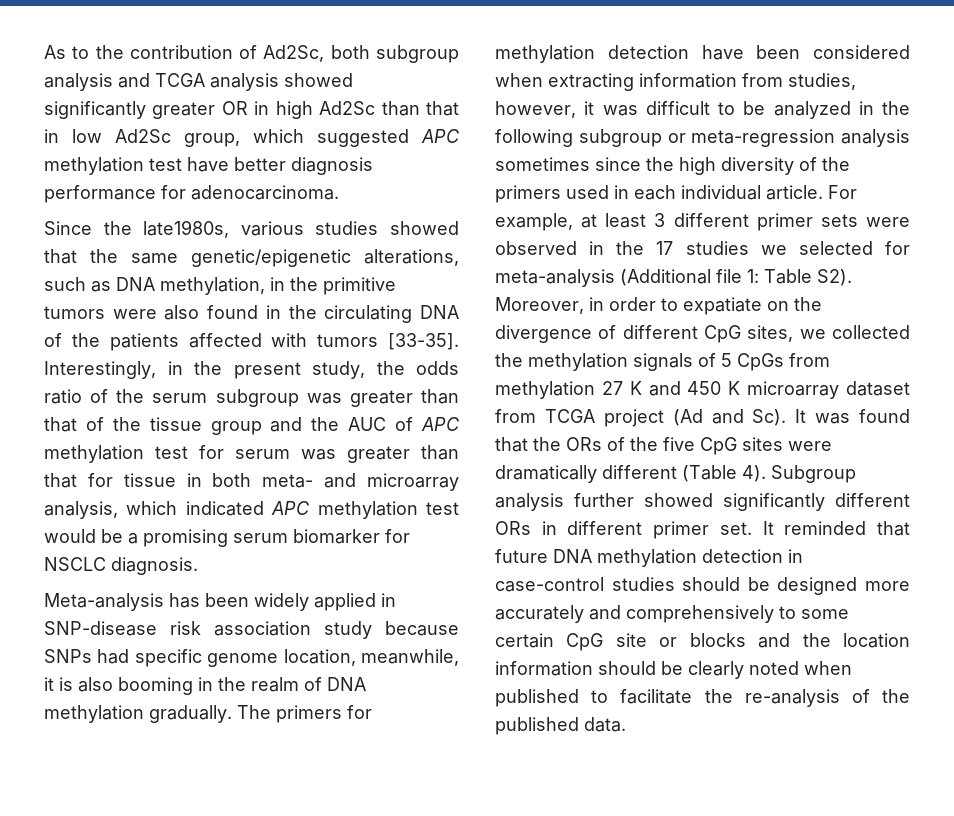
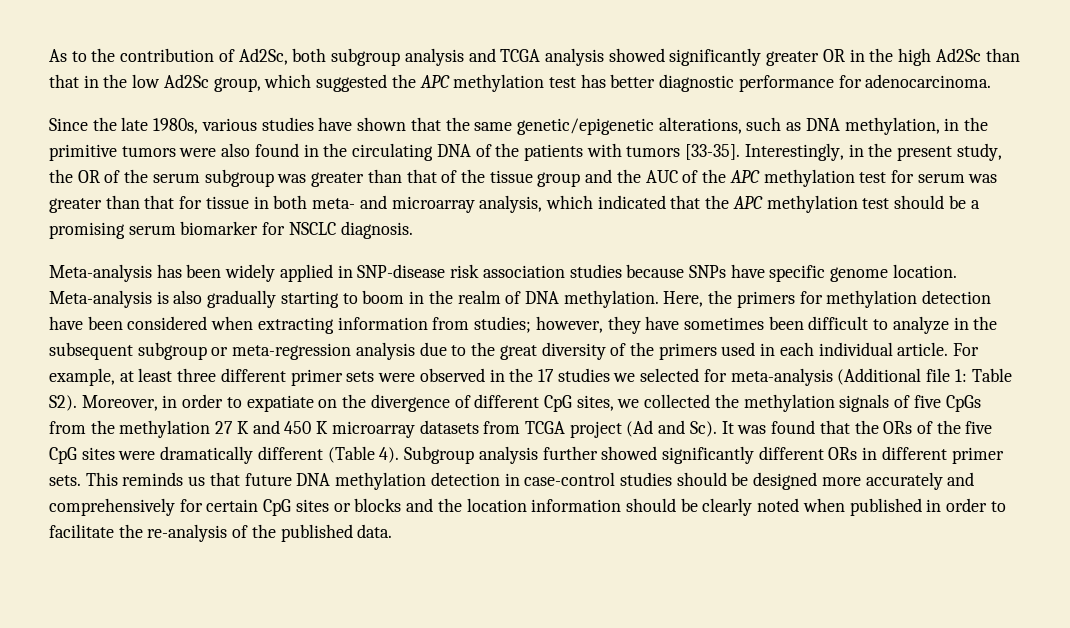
(270, 108) none -> [869,48,894,62] the
(59, 136) none -> [103,74,128,88] the
[421,129,459,143] [44,157,373,175] APC methylation test have better diagnosis -> [391,74,735,92] the APC methylation test has better diagnostic
[143,220,459,238] late1980s, various studies showed -> [121,117,407,134] late 1980s, various studies have shown
[188,333,262,348] affected -> (583, 152) none
[416,361,459,375] [44,389,82,404] odds ratio -> [77,170,100,183] OR
(414, 424) none -> [702,169,727,183] the
[271,501,459,519] [44,529,96,543] APC methylation test would -> [670,195,945,213] that the APC methylation test should
[324,621,372,639] study -> [569,264,622,278] studies
[97,649,130,664] had -> [730,264,765,278] have
[283,649,459,666] [44,677,193,695] location, meanwhile, it is also booming -> [892,264,957,278] [49,290,405,308] location. Meta-analysis is also gradually starting to boom
[44,705,271,723] methylation gradually. The -> [563,290,733,308] methylation. Here, the
[788,73,856,90] [495,101,910,119] [495,129,573,147] studies, however, it was difficult to be analyzed in the following -> [474,316,998,334] [49,342,133,360] studies; however, they have sometimes been difficult to analyze in the subsequent
[495,157,716,175] sometimes since the high -> [419,342,537,360] due to the great
[654,213,666,227] 3 -> [177,368,217,382] three
[721,353,732,367] 5 -> [913,395,941,408] five
(830, 360) none -> [90,420,115,434] the
[846,381,910,396] dataset -> [419,420,479,434] datasets
[719,521,867,535] set. It reminded -> [49,472,206,486] sets. This reminds us
[779,606,849,619] to some -> [179,499,203,512] for
[615,633,647,647] site -> [295,499,329,512] sites
(579, 698) none -> [926,498,988,512] in order

